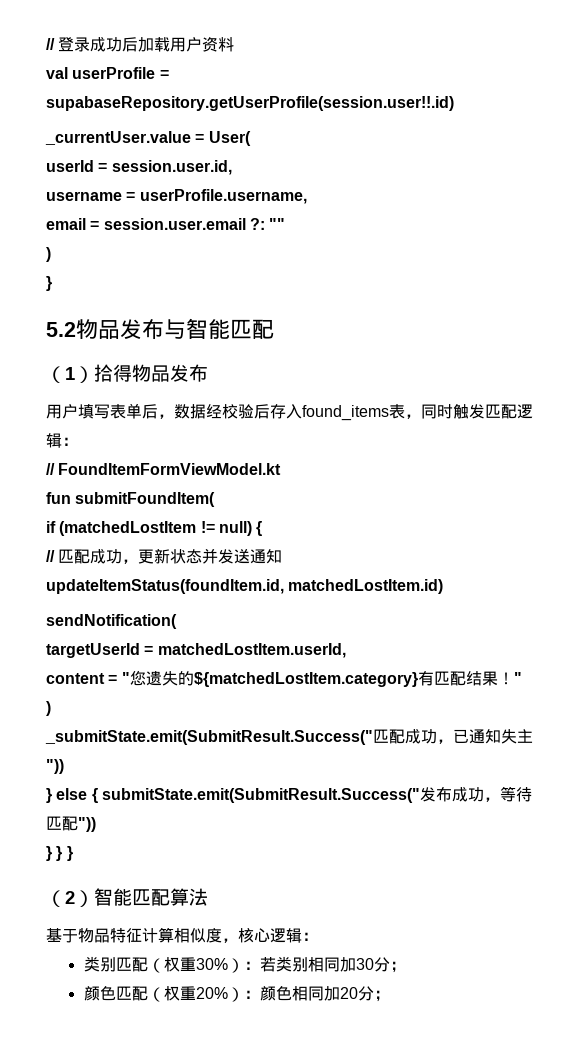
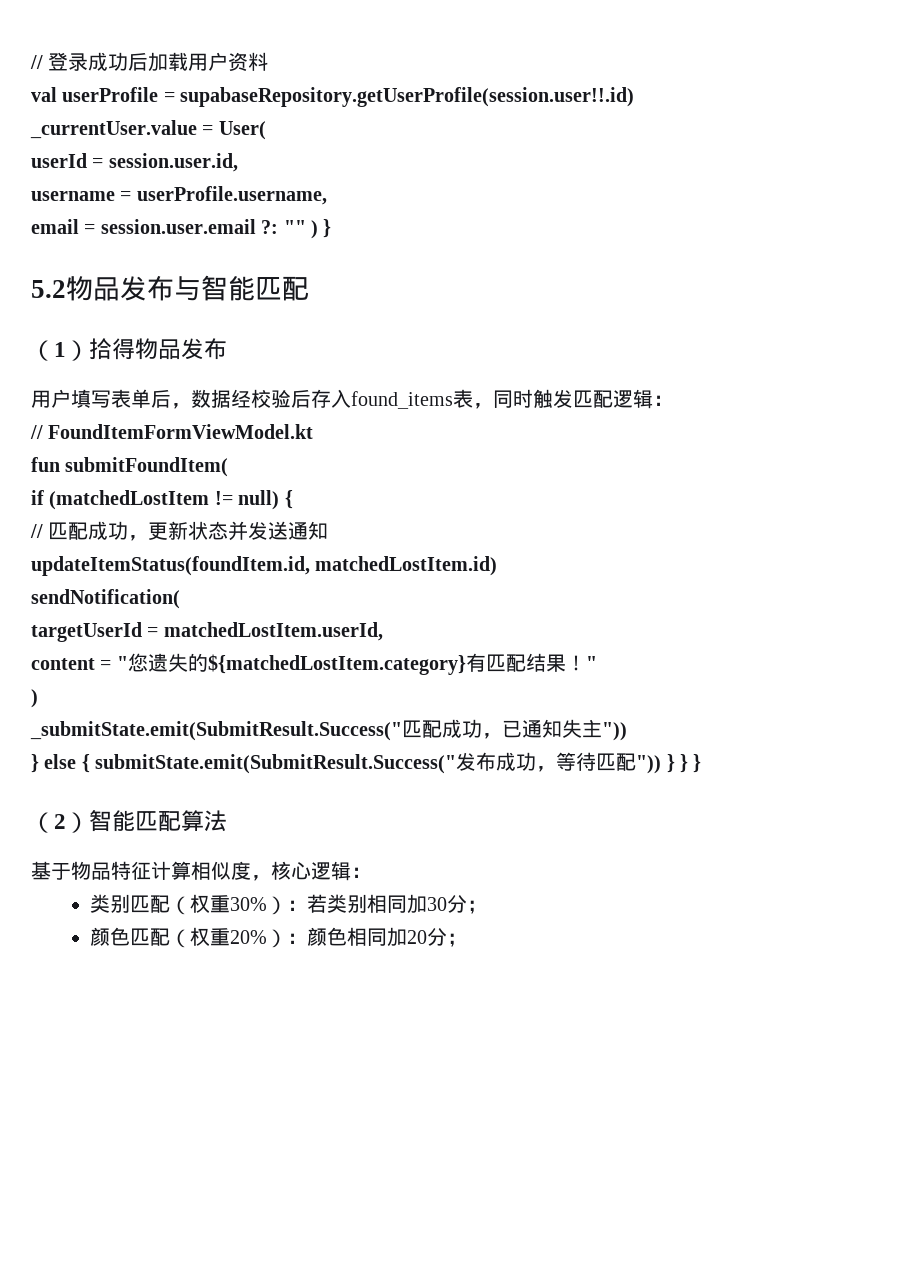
[46,247,51,262] // ) // -> [311,220,318,239] )
(96, 824) // -> (662, 764) none

